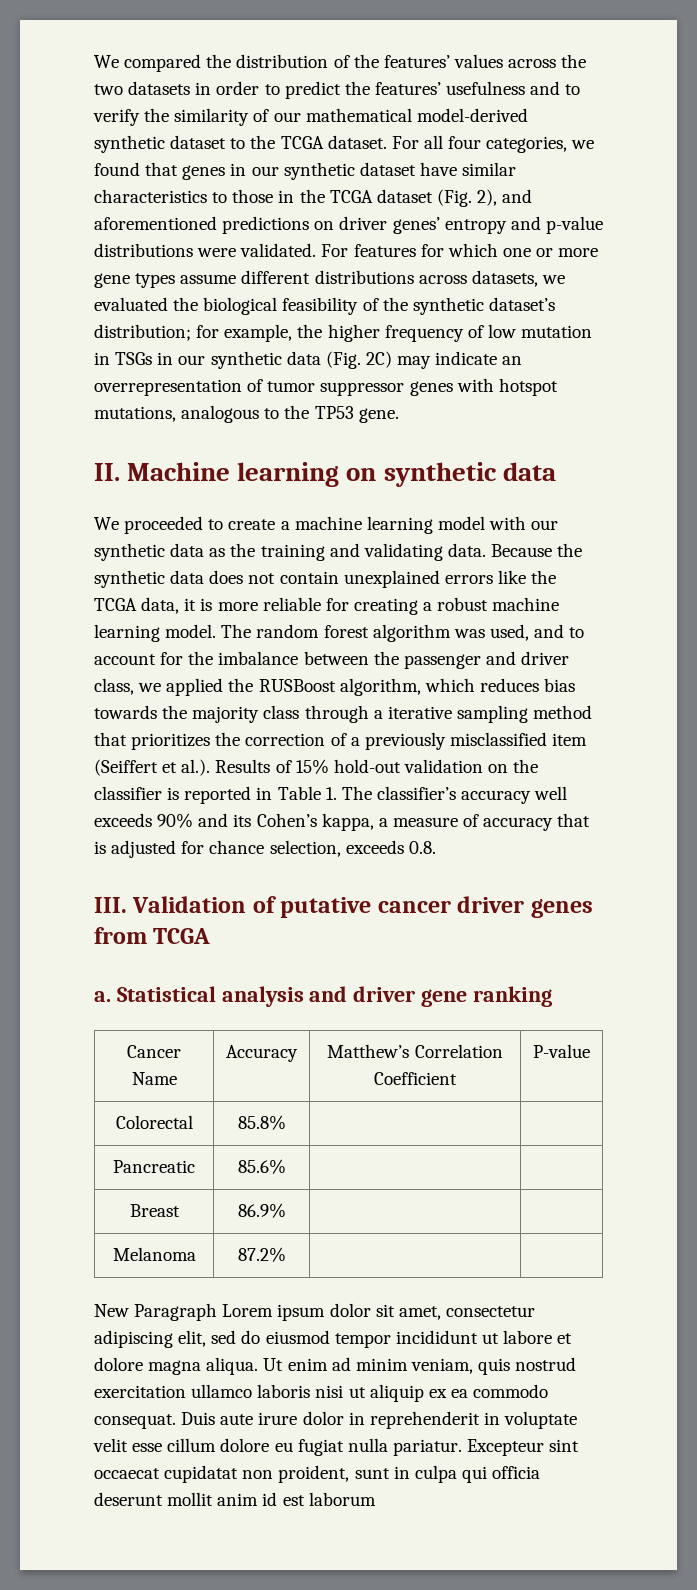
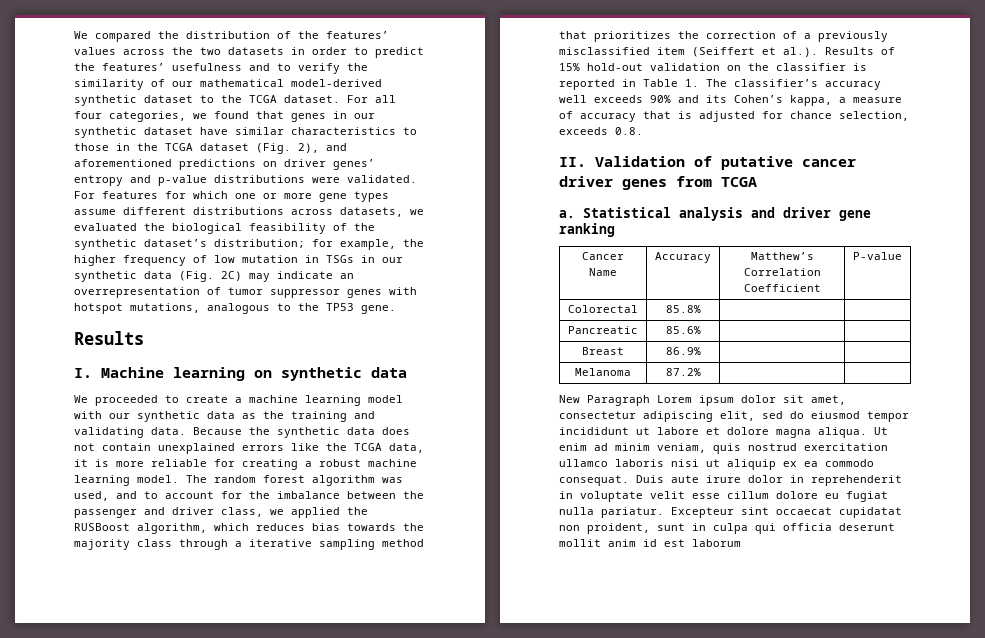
[94,463,120,481] II. -> [74,331,144,345] [74,368,92,378] Results // I.
[94,897,127,913] III. -> [559,157,586,167] II.

